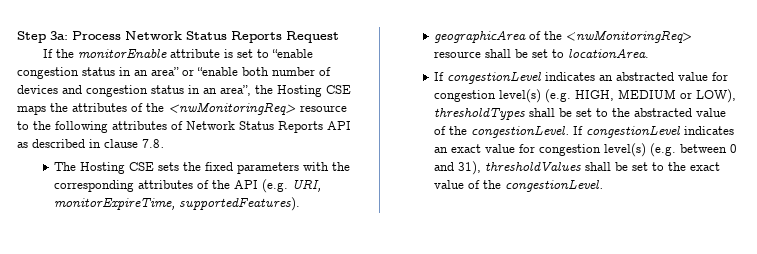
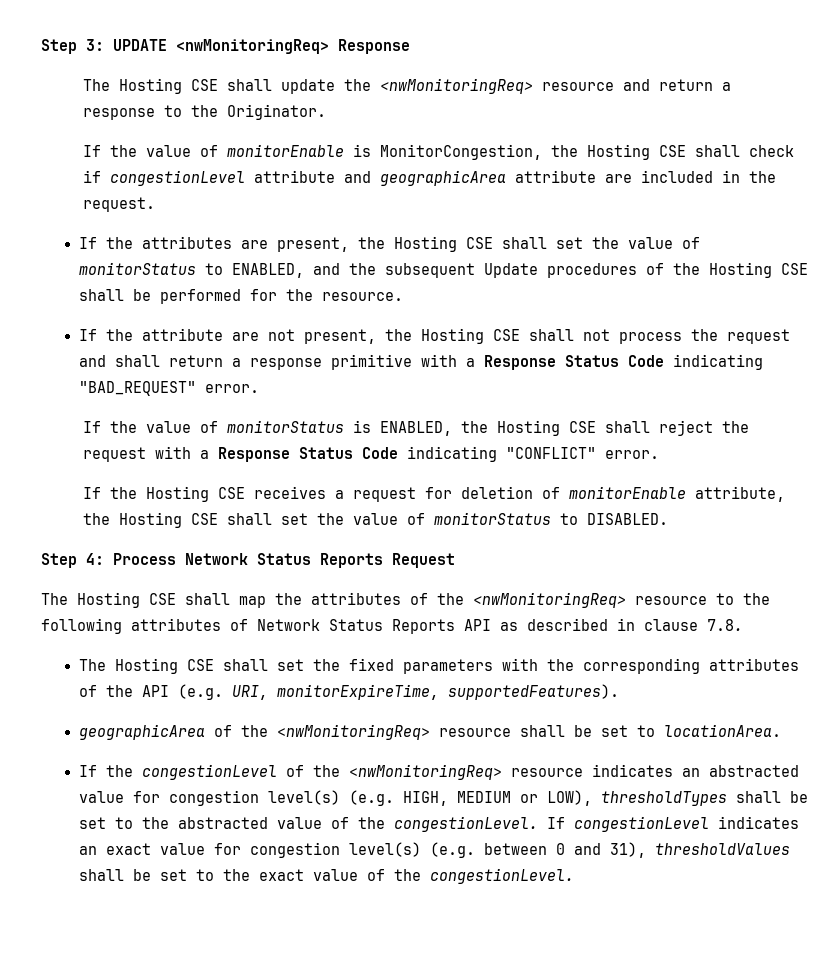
[17,31,68,43] Step 3a: -> [41,39,410,54] [83,78,732,94] [83,104,327,120] [83,144,795,160] [83,170,777,186] [83,197,156,212] [78,236,700,252] [78,262,808,278] [78,289,403,304] [78,328,790,344] [78,354,763,370] [78,381,259,396] [83,420,750,436] [83,446,660,462] [83,486,786,502] [83,512,669,528] [41,553,104,568] Step 3: UPDATE <nwMonitoringReq> Response // The Hosting CSE shall update the <nwMonitoringReq> resource and return a response to the Originator. // If the value of monitorEnable is MonitorCongestion, the Hosting CSE shall check if congestionLevel attribute and geographicArea attribute are included in the request. // If the attributes are present, the Hosting CSE shall set the value of monitorStatus to ENABLED, and the subsequent Update procedures of the Hosting CSE shall be performed for the resource. // If the attribute are not present, the Hosting CSE shall not process the request and shall return a response primitive with a Response Status Code indicating "BAD_REQUEST" error. // If the value of monitorStatus is ENABLED, the Hosting CSE shall reject the request with a Response Status Code indicating "CONFLICT" error. // If the Hosting CSE receives a request for deletion of monitorEnable attribute, the Hosting CSE shall set the value of monitorStatus to DISABLED. // Step 4:
[42,49,313,58] [17,67,331,79] [17,85,351,97] [17,105,46,115] If the monitorEnable attribute is set to “enable congestion status in an area” or “enable both number of devices and congestion status in an area”, the Hosting CSE maps -> [41,592,266,608] The Hosting CSE shall map
[158,162,180,171] sets -> [222,659,304,671] shall set
[447,71,543,84] congestionLevel -> [105,764,583,780] the congestionLevel of the <nwMonitoringReq> resource

